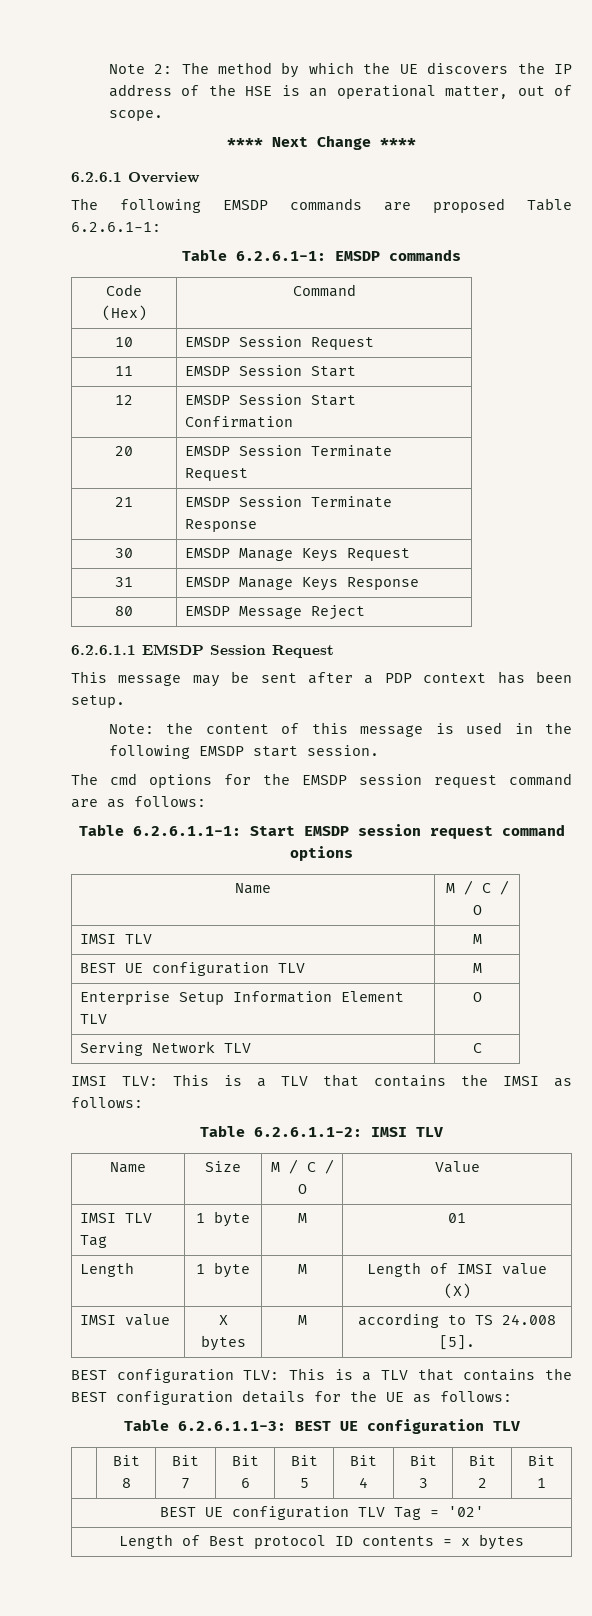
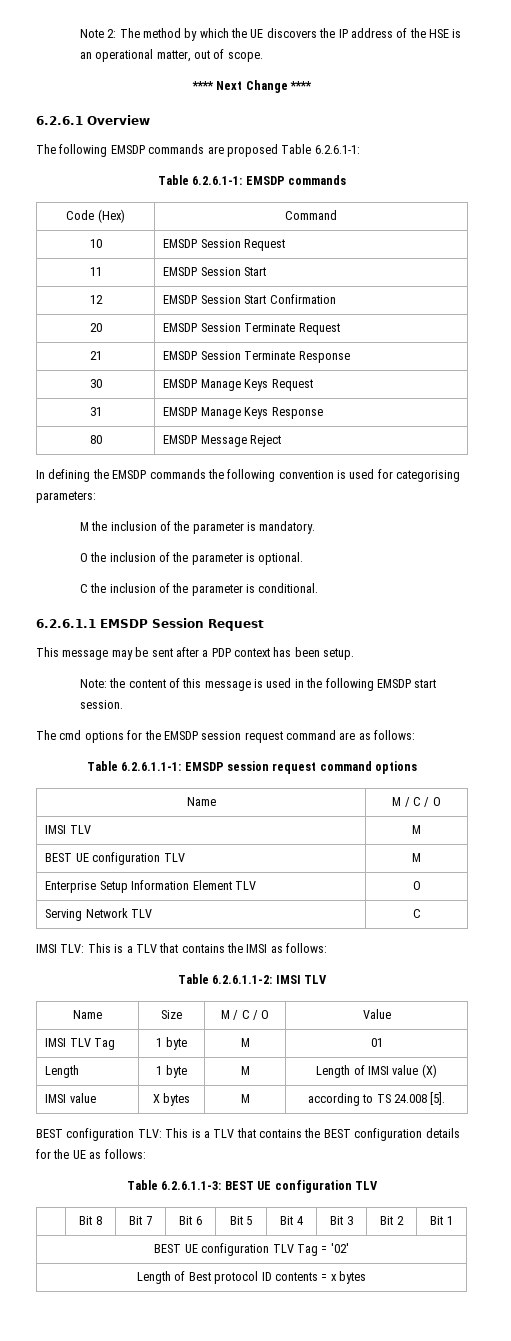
(366, 612) none -> [36,469,461,482] [36,491,96,503] [79,521,316,534] [79,552,304,565] [79,583,319,596] // In defining the EMSDP commands the following convention is used for categorising parameters: // M the inclusion of the parameter is mandatory. // O the inclusion of the parameter is optional. // C the inclusion of the parameter is conditional.
[249,826,295,836] Start -> (182, 766) none

